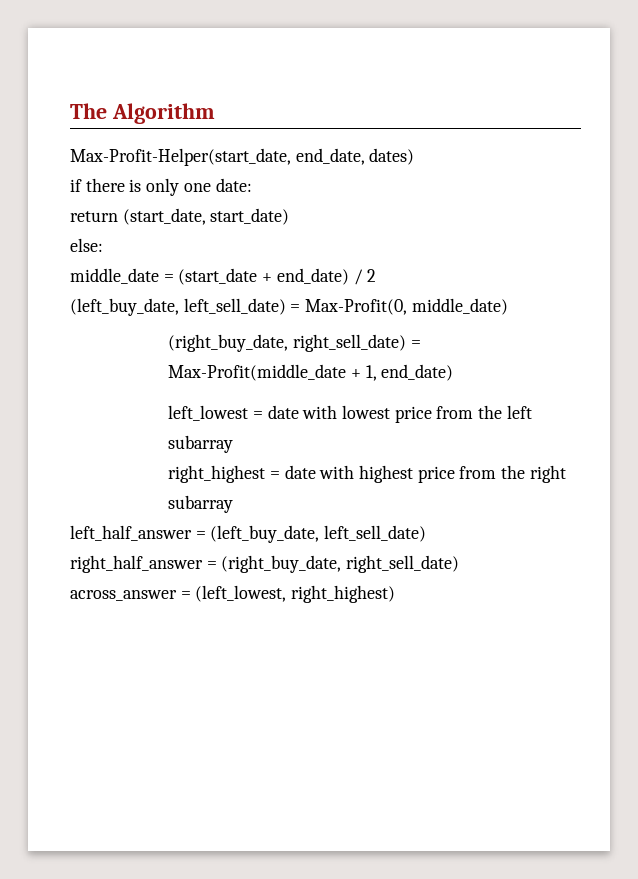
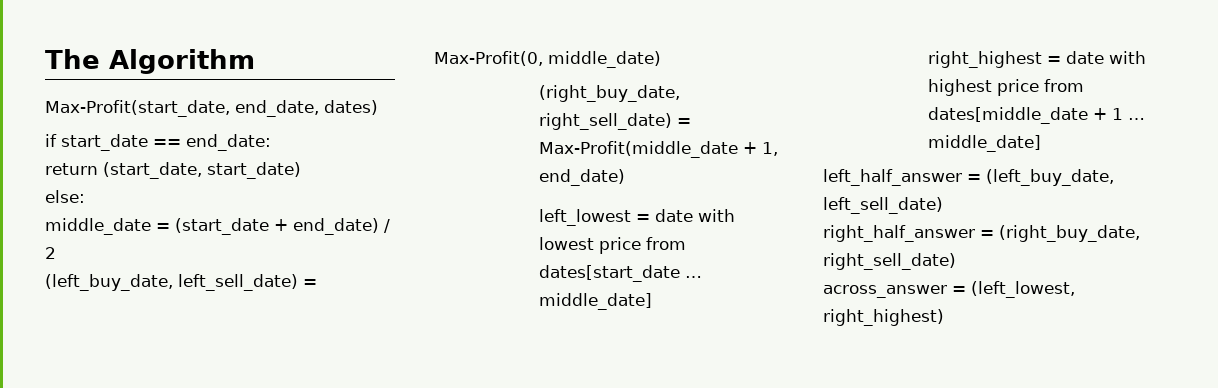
[70,148,291,166] Max-Profit-Helper(start_date, -> [45,100,230,117] Max-Profit(start_date,
[85,178,252,196] there is only one date: -> [61,134,271,151] start_date == end_date:
[478,405,532,419] [168,435,234,453] the left subarray -> [538,265,702,282] [538,293,652,310] dates[start_date … middle_date]
[501,465,566,483] [168,495,234,513] the right subarray -> [927,107,1145,124] [927,135,1041,152] dates[middle_date + 1 … middle_date]

